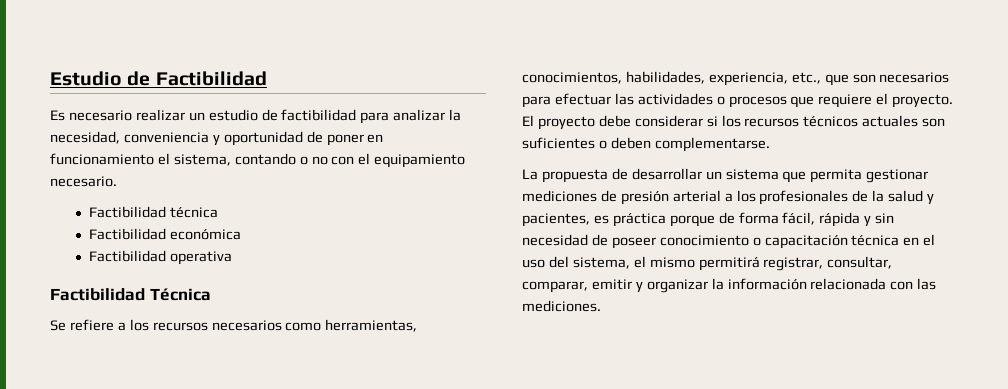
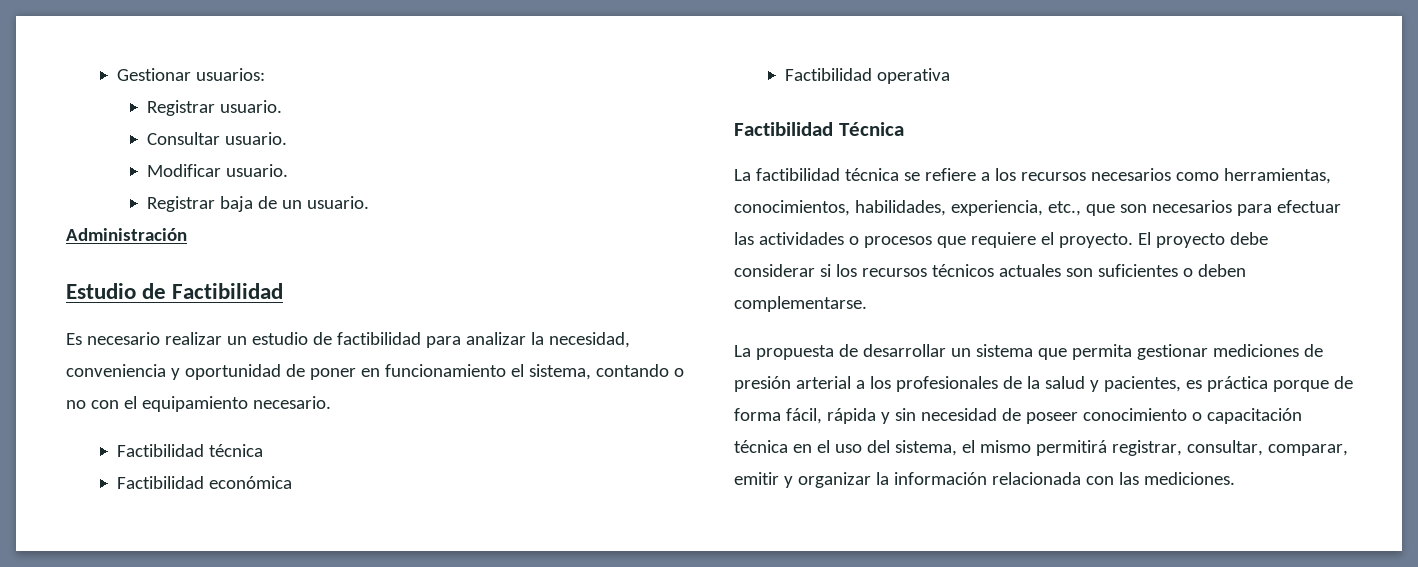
(50, 78) none -> [116,68,265,81] [146,100,282,116] [146,132,287,145] [146,164,288,177] [146,196,369,212] [66,228,187,241] Gestionar usuarios: // Registrar usuario. // Consultar usuario. // Modificar usuario. // Registrar baja de un usuario. // Administración //
[50,320,66,331] Se -> [734,168,920,181] La factibilidad técnica se

